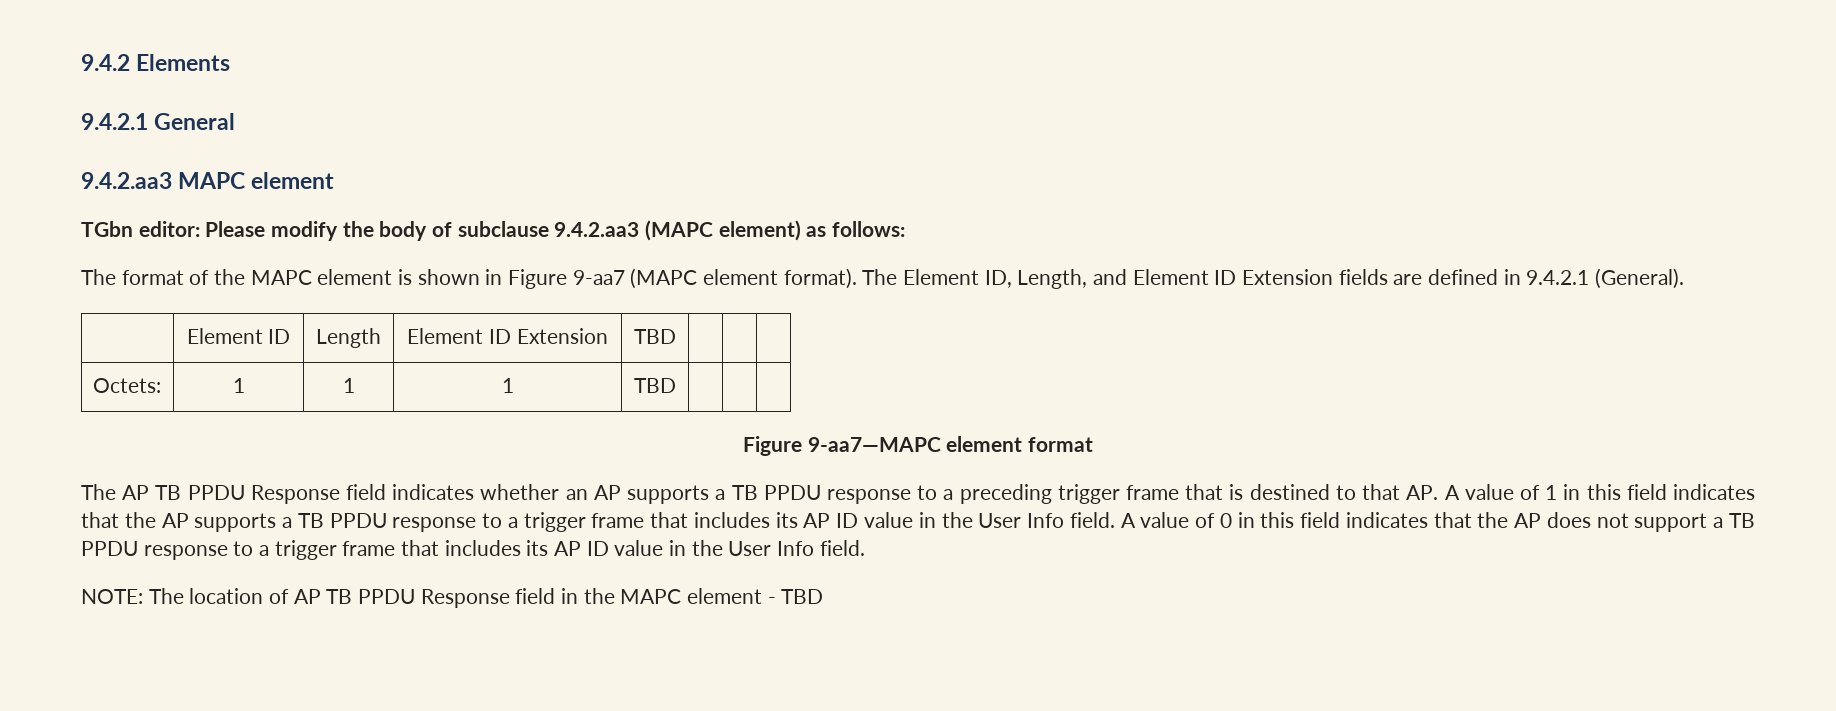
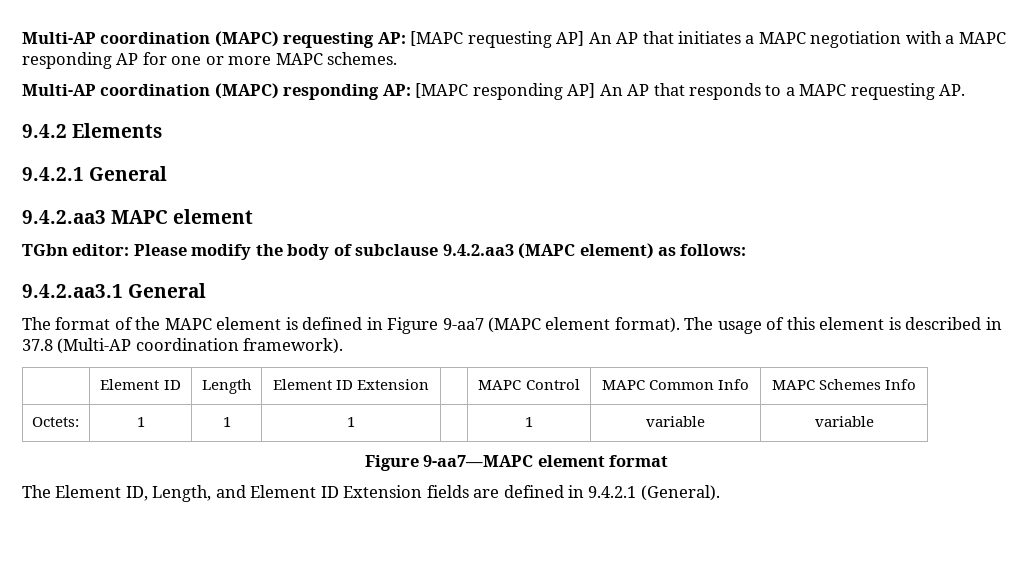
(81, 62) none -> [22,31,1006,48] [22,52,398,69] [22,83,966,100] Multi-AP coordination (MAPC) requesting AP: [MAPC requesting AP] An AP that initiates a MAPC negotiation with a MAPC responding AP for one or more MAPC schemes. // Multi-AP coordination (MAPC) responding AP: [MAPC responding AP] An AP that responds to a MAPC requesting AP. //
(906, 229) none -> [22,283,207,298] // 9.4.2.aa3.1 General
[417,269,480,285] shown -> [302,317,363,330] defined
(898, 277) none -> [717,317,1002,334] [22,338,344,354] [100,379,181,390] [201,379,252,394] [272,379,430,390] [478,379,580,390] [601,379,750,390] [771,379,917,390] [31,417,79,427] [136,417,145,427] [222,417,231,427] [347,417,355,427] [525,417,533,427] [646,416,705,427] [814,416,874,427] [364,455,669,471] [22,485,51,498] usage of this element is described in 37.8 (Multi-AP coordination framework). // | Element ID | Length | Element ID Extension | | MAPC Control | MAPC Common Info | MAPC Schemes Info // Octets: | 1 | 1 | 1 | | 1 | variable | variable // Figure 9-aa7—MAPC element format // The
[186,328,291,344] [316,328,381,348] [407,328,608,344] [634,329,676,344] [92,378,161,393] [232,378,245,393] [342,378,355,393] [501,378,514,393] [634,378,676,393] [742,436,1094,456] [81,484,1756,504] [81,512,1756,532] [81,540,865,560] [81,588,824,608] // | Element ID | Length | Element ID Extension | TBD | | | // Octets: | 1 | 1 | 1 | TBD | | | // Figure 9-aa7—MAPC element format // The AP TB PPDU Response field indicates whether an AP supports a TB PPDU response to a preceding trigger frame that is destined to that AP. A value of 1 in this field indicates that the AP supports a TB PPDU response to a trigger frame that includes its AP ID value in the User Info field. A value of 0 in this field indicates that the AP does not support a TB PPDU response to a trigger frame that includes its AP ID value in the User Info field. // NOTE: The location of AP TB PPDU Response field in the MAPC element - TBD -> (720, 493) none

